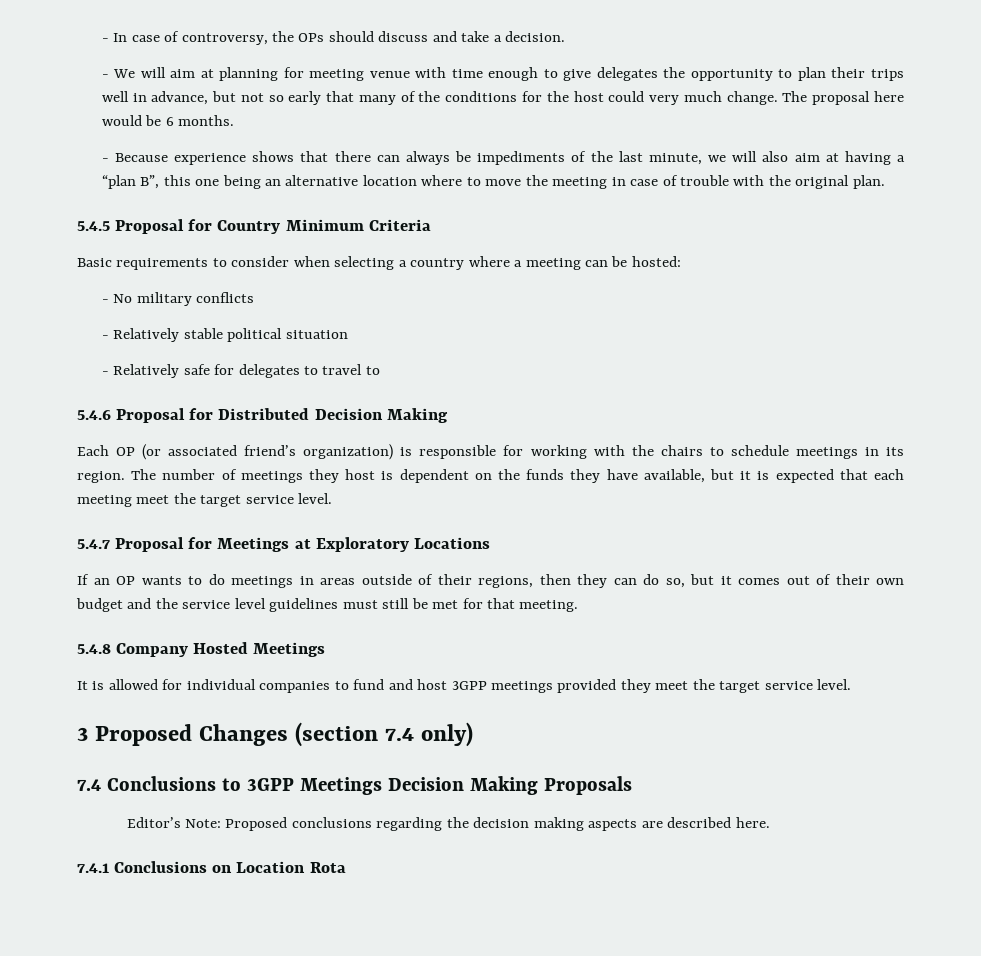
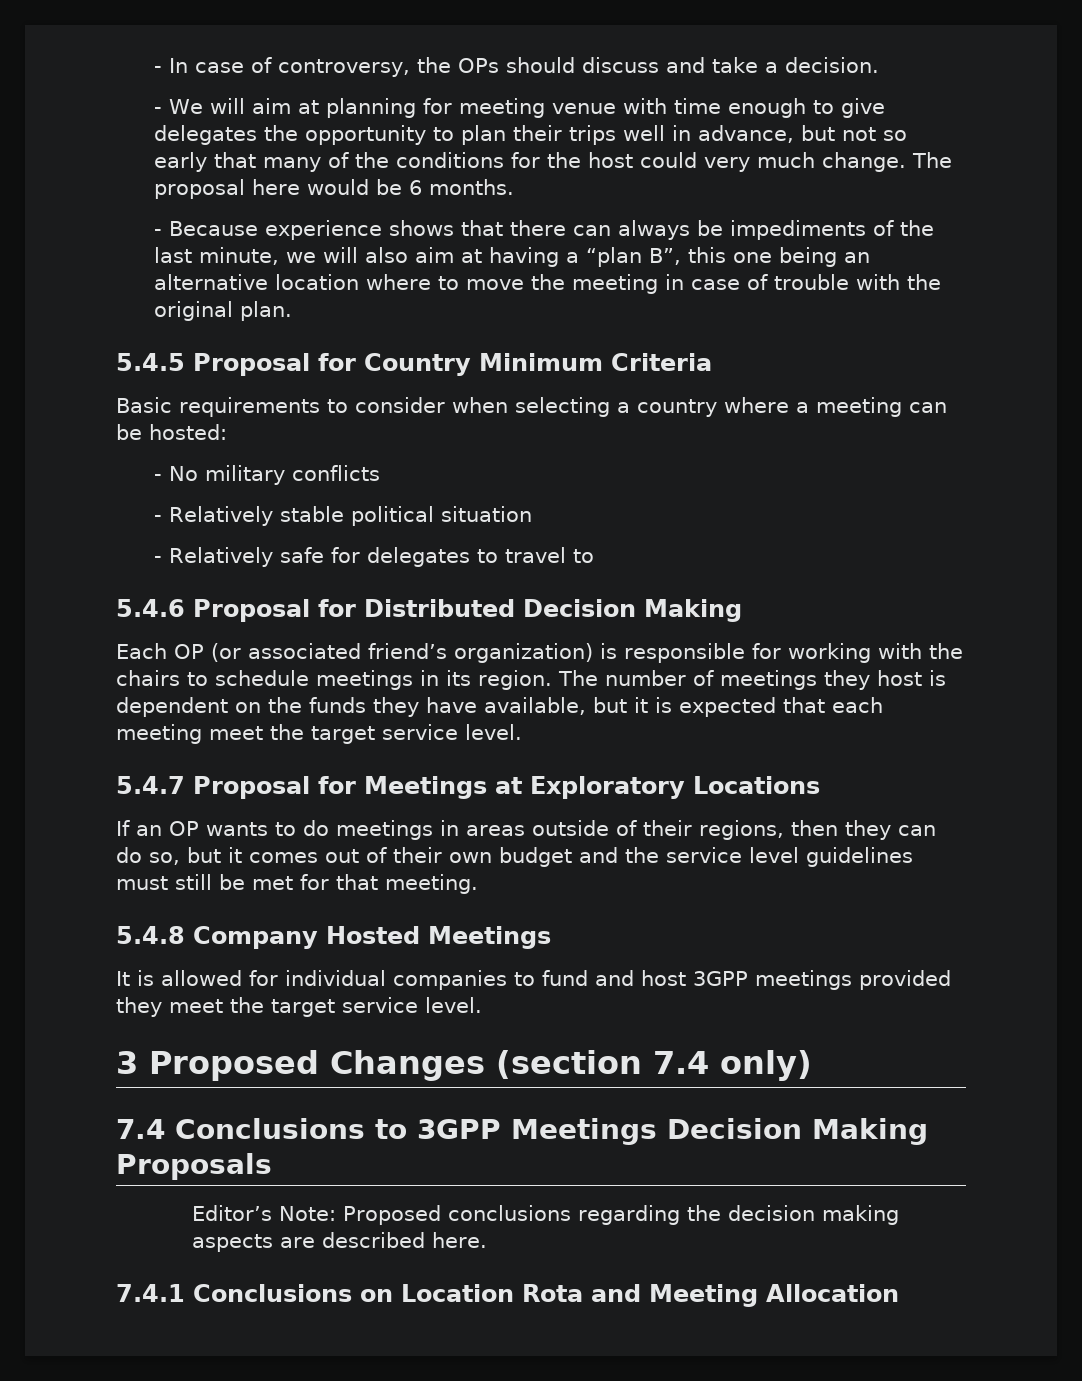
(346, 867) none -> [591,1284,899,1307] and Meeting Allocation

